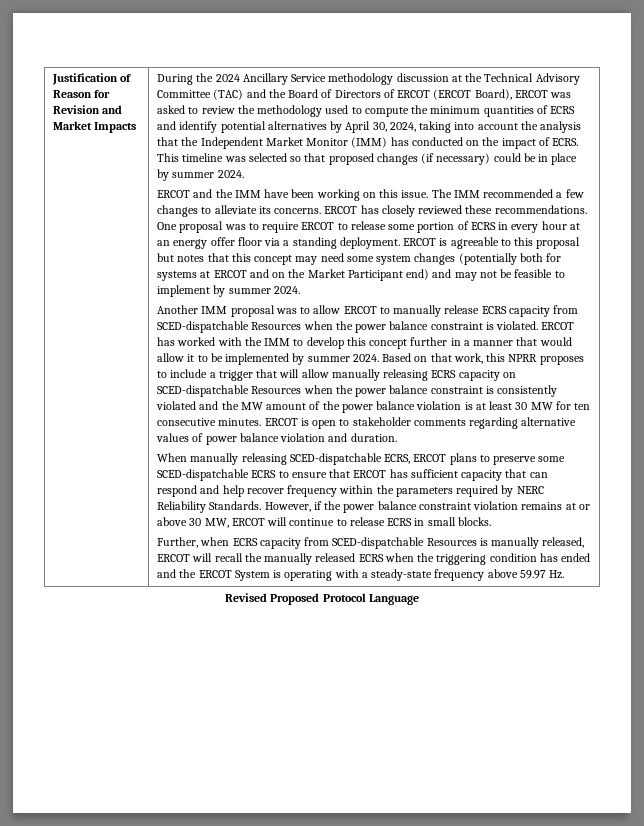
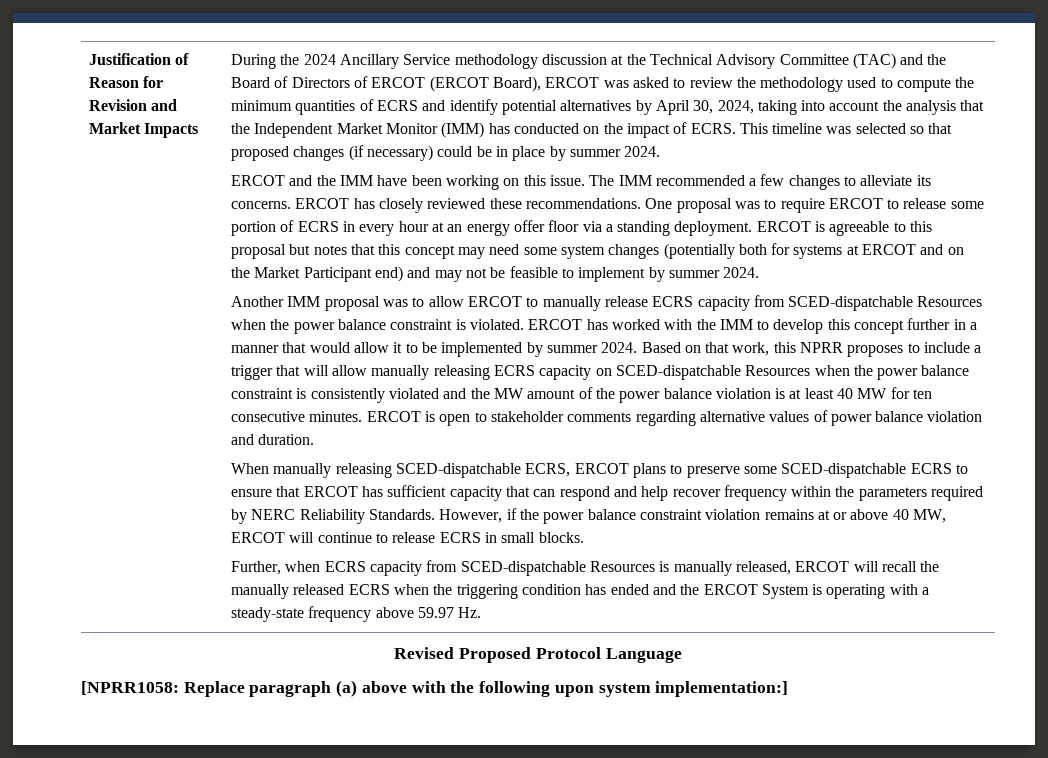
[515,402,528,410] 30 -> [837,388,854,399] 40
[189,518,202,526] 30 -> [892,509,909,520] 40
(419, 599) none -> [81,680,789,697] // [NPRR1058: Replace paragraph (a) above with the following upon system implementation:]

